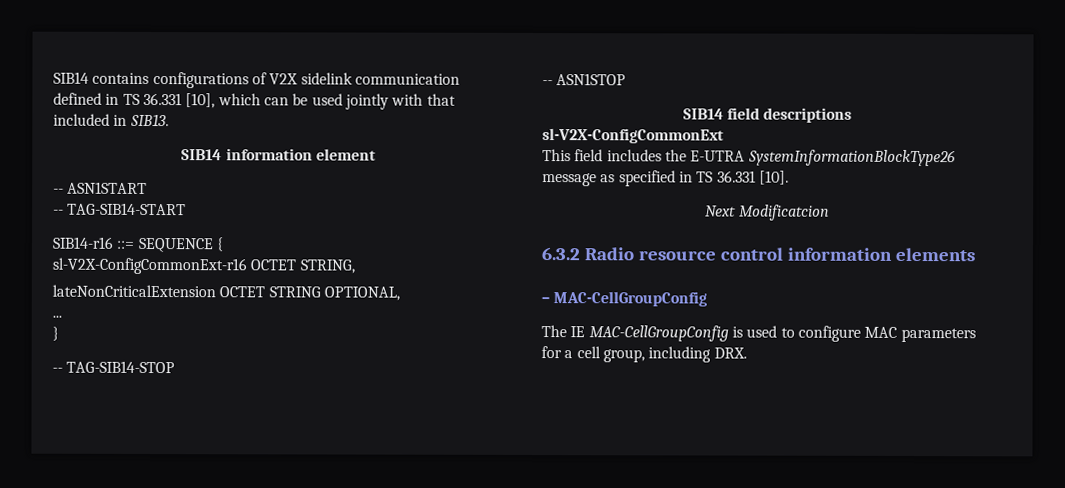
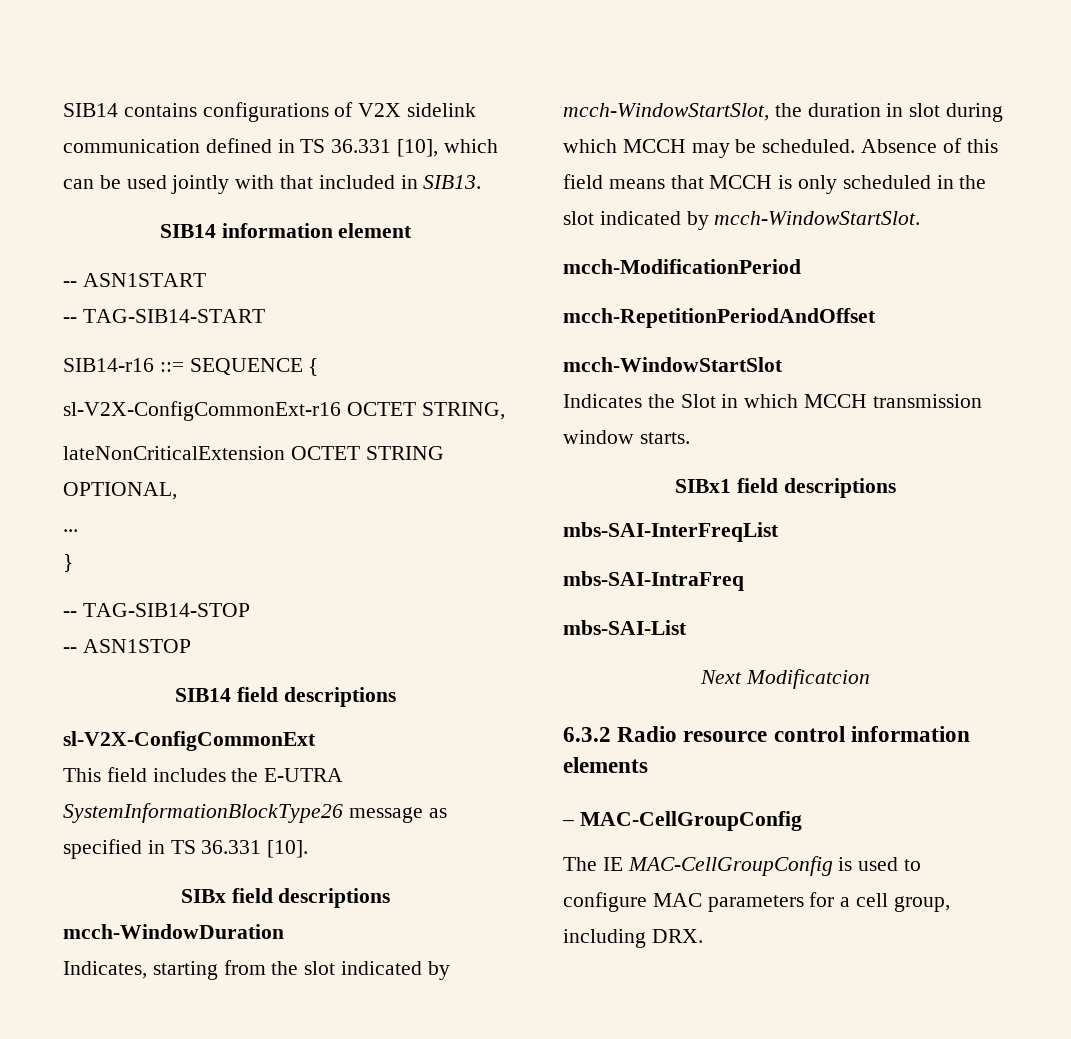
(789, 177) none -> [180,888,391,908] [63,924,284,939] [63,960,450,980] [563,103,1004,122] [563,138,998,158] [563,174,987,194] [563,211,921,230] [563,259,801,274] [563,308,876,328] [563,357,783,372] [563,394,982,408] [563,430,690,444] [675,478,896,498] [563,522,779,542] [563,571,744,591] [563,620,687,635] // SIBx field descriptions // mcch-WindowDuration // Indicates, starting from the slot indicated by mcch-WindowStartSlot, the duration in slot during which MCCH may be scheduled. Absence of this field means that MCCH is only scheduled in the slot indicated by mcch-WindowStartSlot. // mcch-ModificationPeriod // mcch-RepetitionPeriodAndOffset // mcch-WindowStartSlot // Indicates the Slot in which MCCH transmission window starts. // SIBx1 field descriptions // mbs-SAI-InterFreqList // mbs-SAI-IntraFreq // mbs-SAI-List

